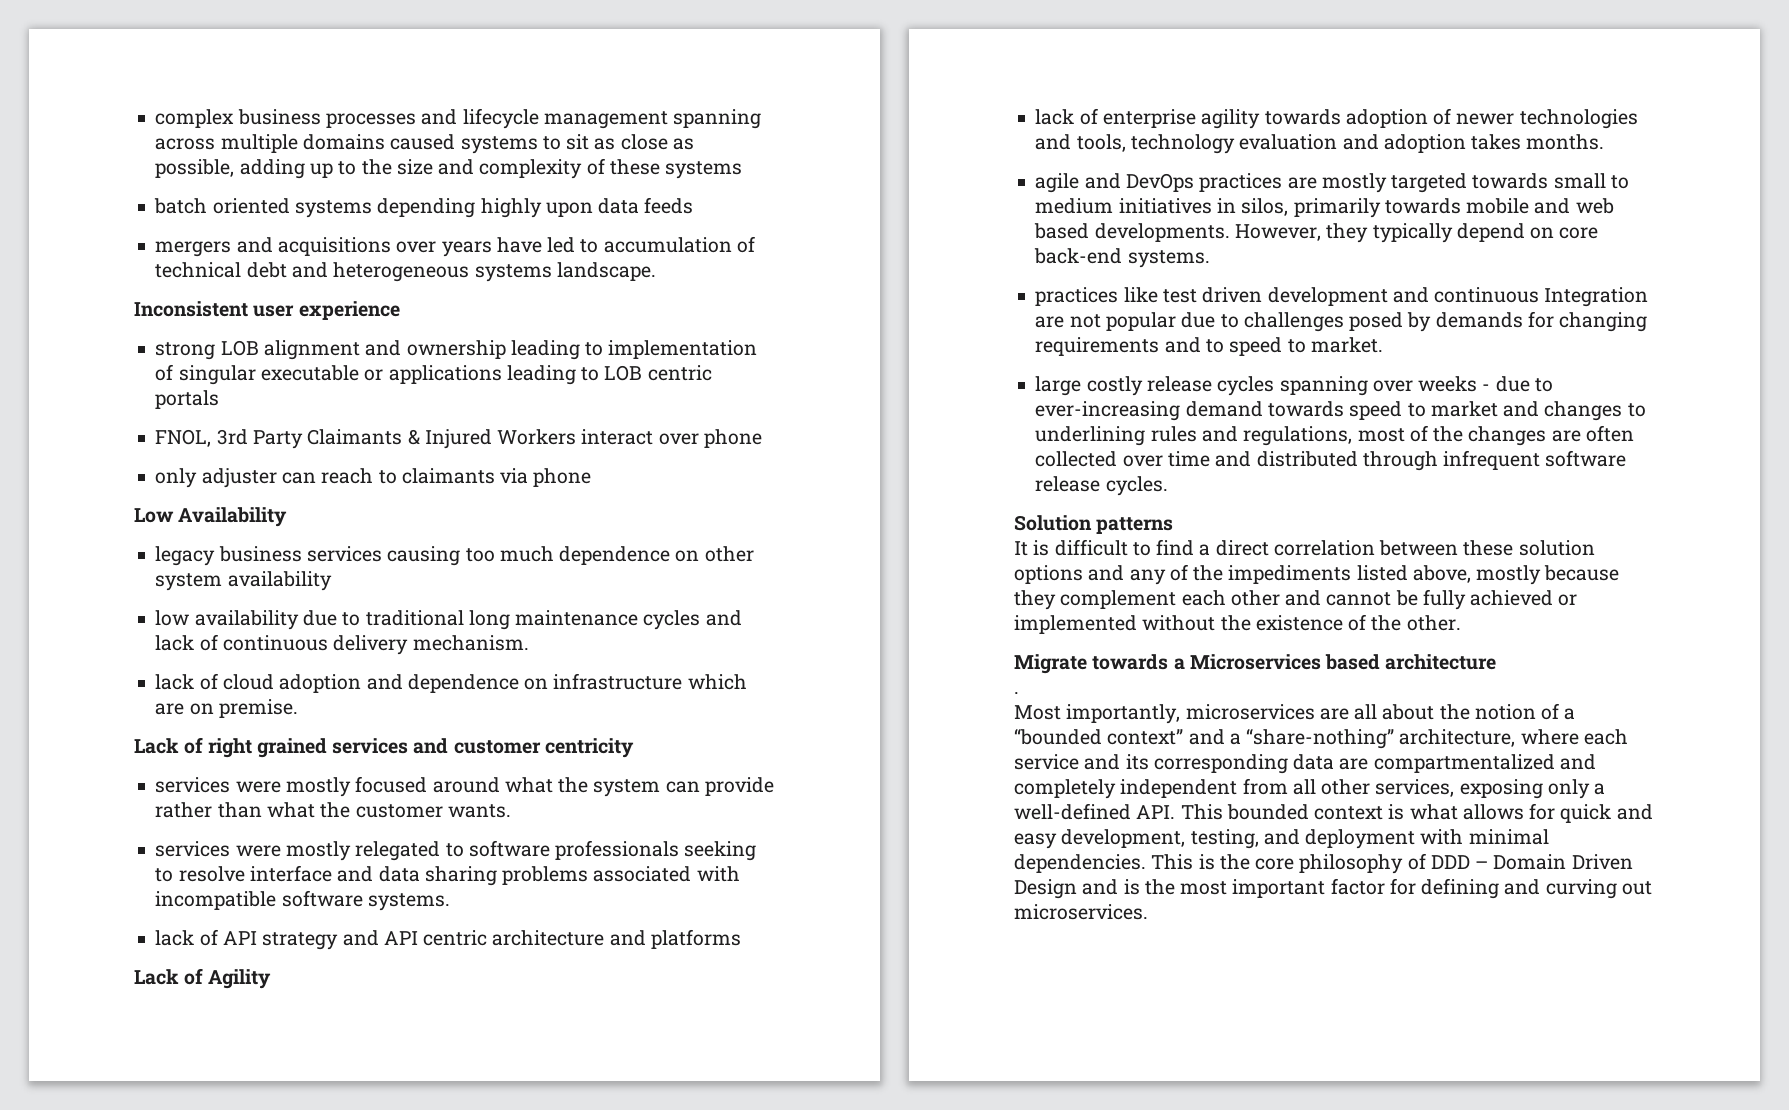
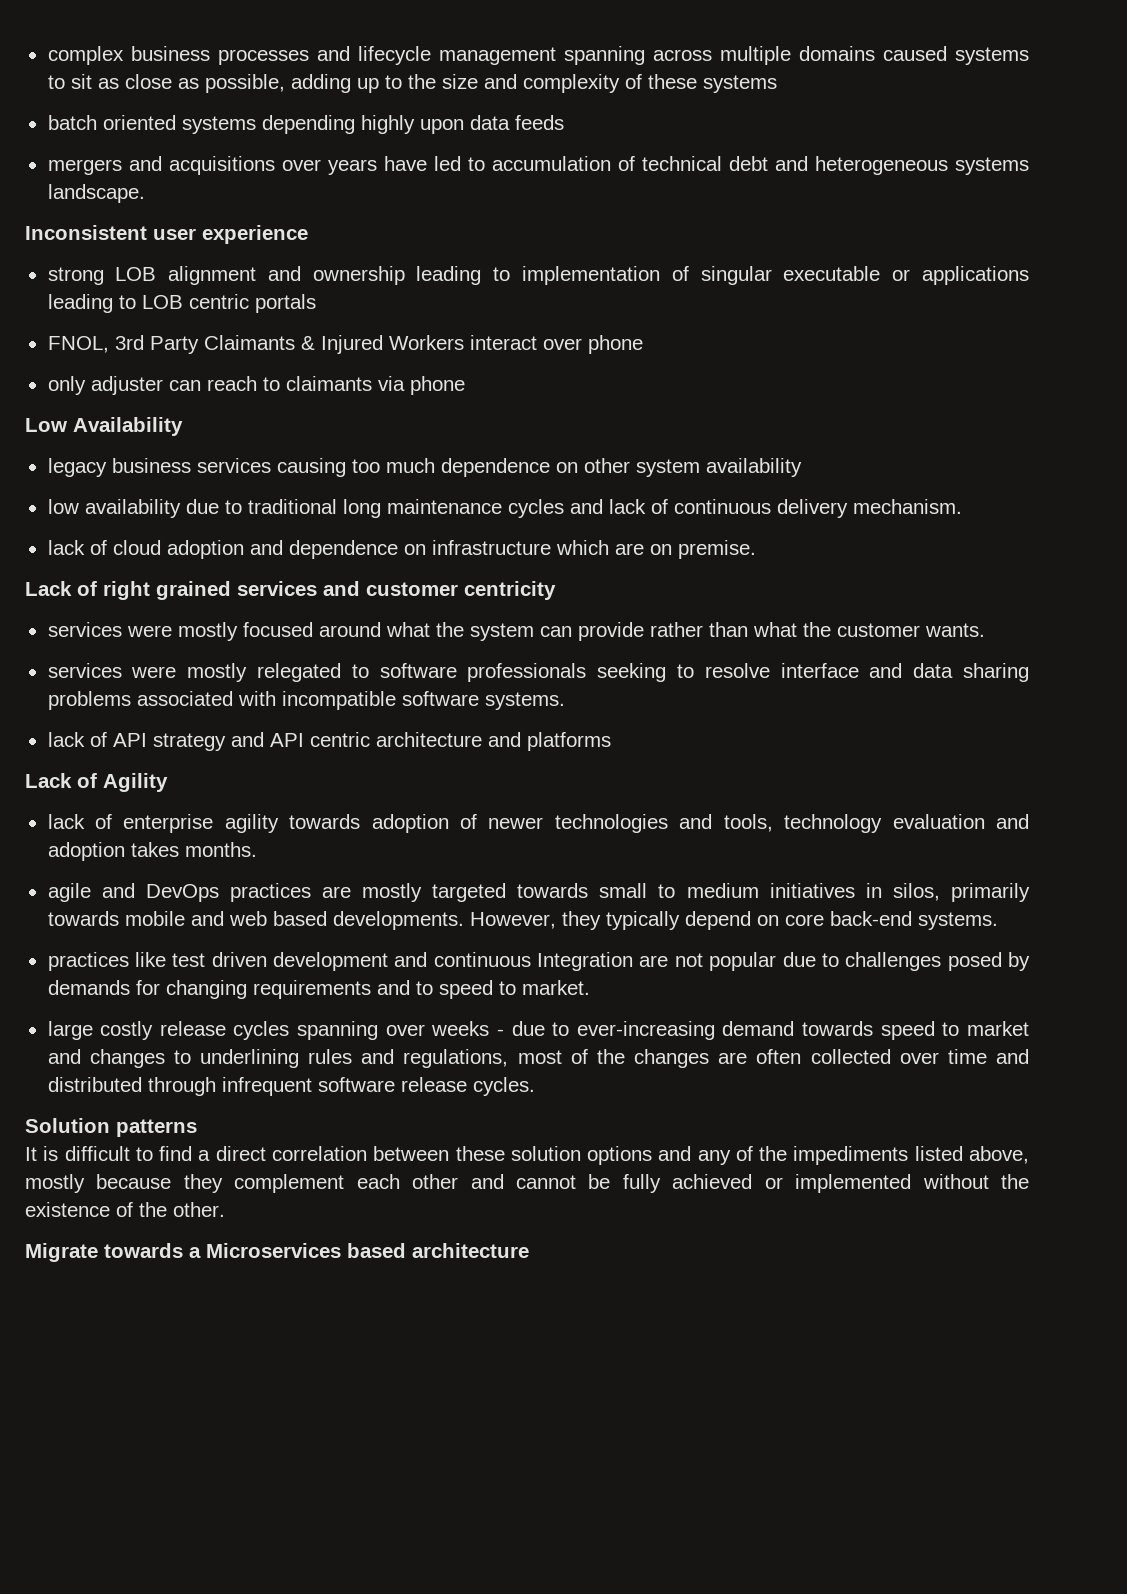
[1014,692,1019,694] [1014,703,1576,724] [1014,728,1628,749] [1014,754,1596,774] [1014,778,1606,799] [1014,803,1653,823] [1014,829,1549,849] [1014,853,1633,874] [1014,878,1652,899] [1014,904,1148,920] // . // Most importantly, microservices are all about the notion of a “bounded context” and a “share-nothing” architecture, where each service and its corresponding data are compartmentalized and completely independent from all other services, exposing only a well-defined API. This bounded context is what allows for quick and easy development, testing, and deployment with minimal dependencies. This is the core philosophy of DDD – Domain Driven Design and is the most important factor for defining and curving out microservices. -> (529, 1250) none

